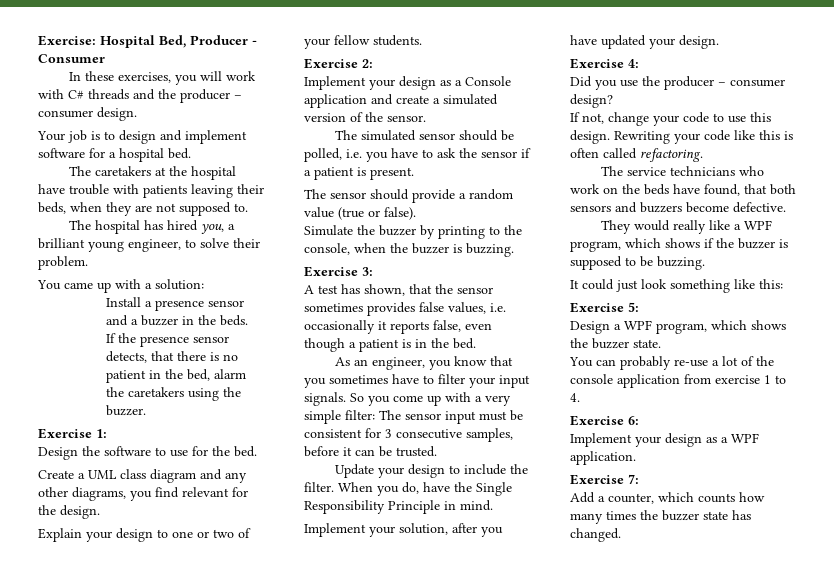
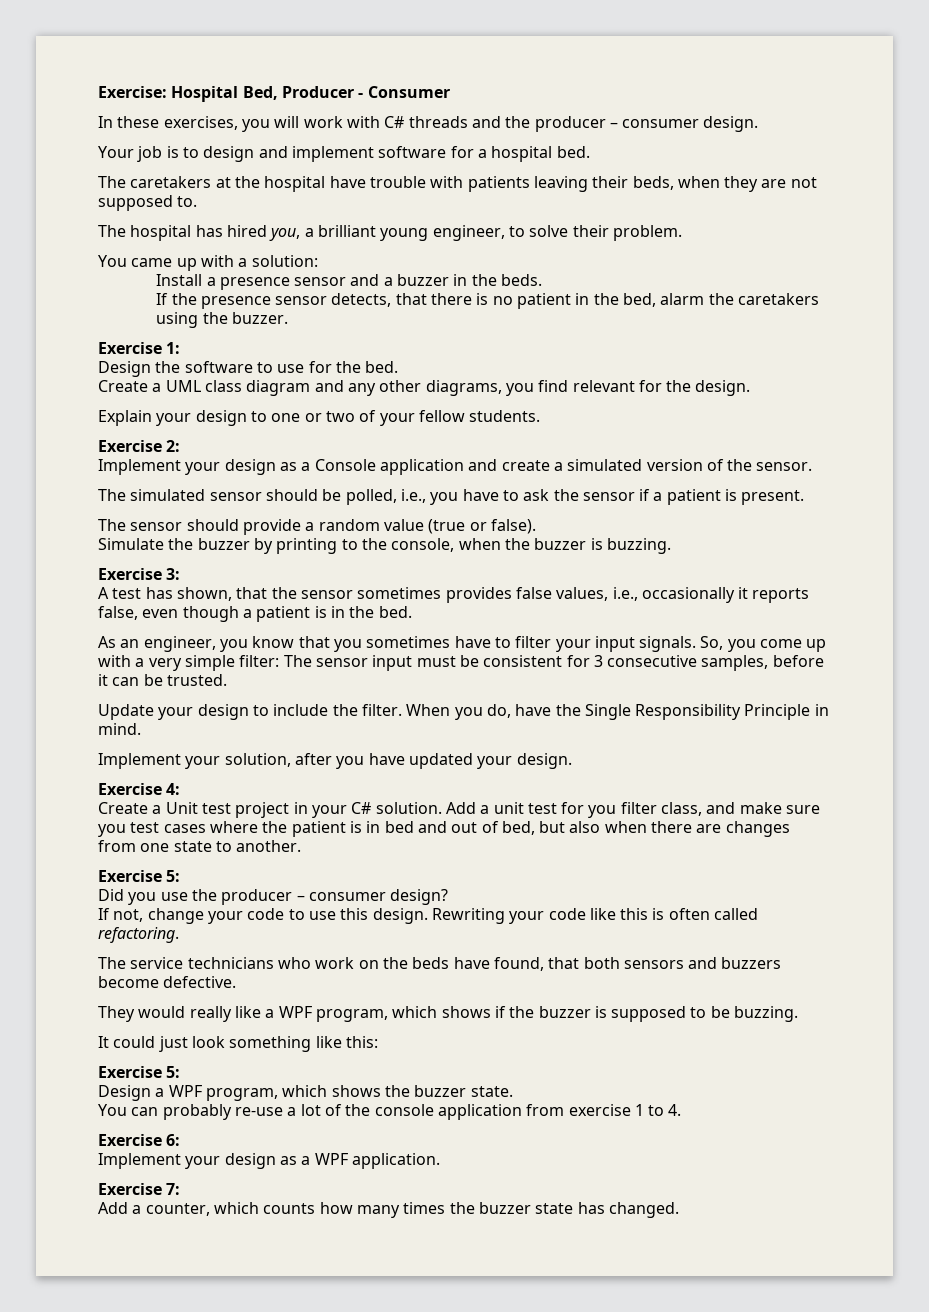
[346,149,362,158] i.e. -> [400,489,426,503] i.e.,
[490,303,506,312] i.e. -> [612,587,638,601] i.e.,
[350,393,364,402] So -> [700,636,724,650] So,
(639, 63) none -> [98,802,821,818] [98,821,790,837] [98,840,302,852] [98,870,181,882] // Create a Unit test project in your C# solution. Add a unit test for you filter class, and make sure you test cases where the patient is in bed and out of bed, but also when there are changes from one state to another. // Exercise 5:

